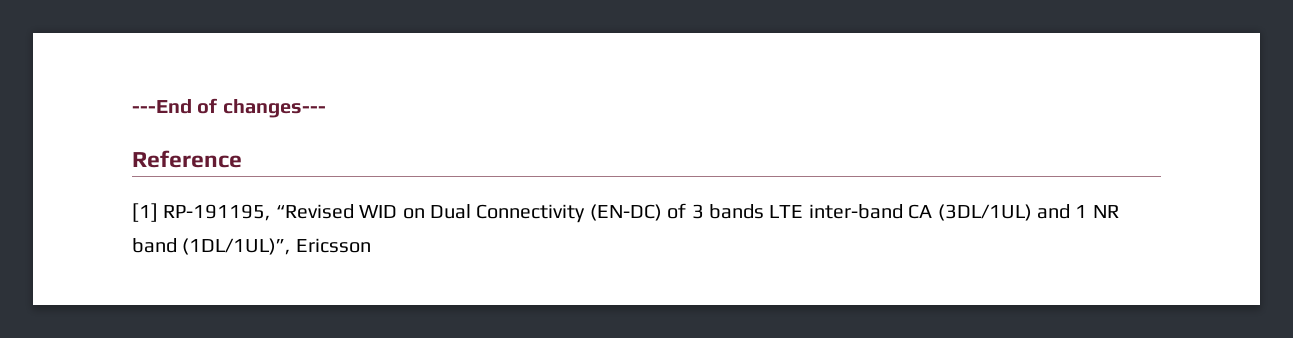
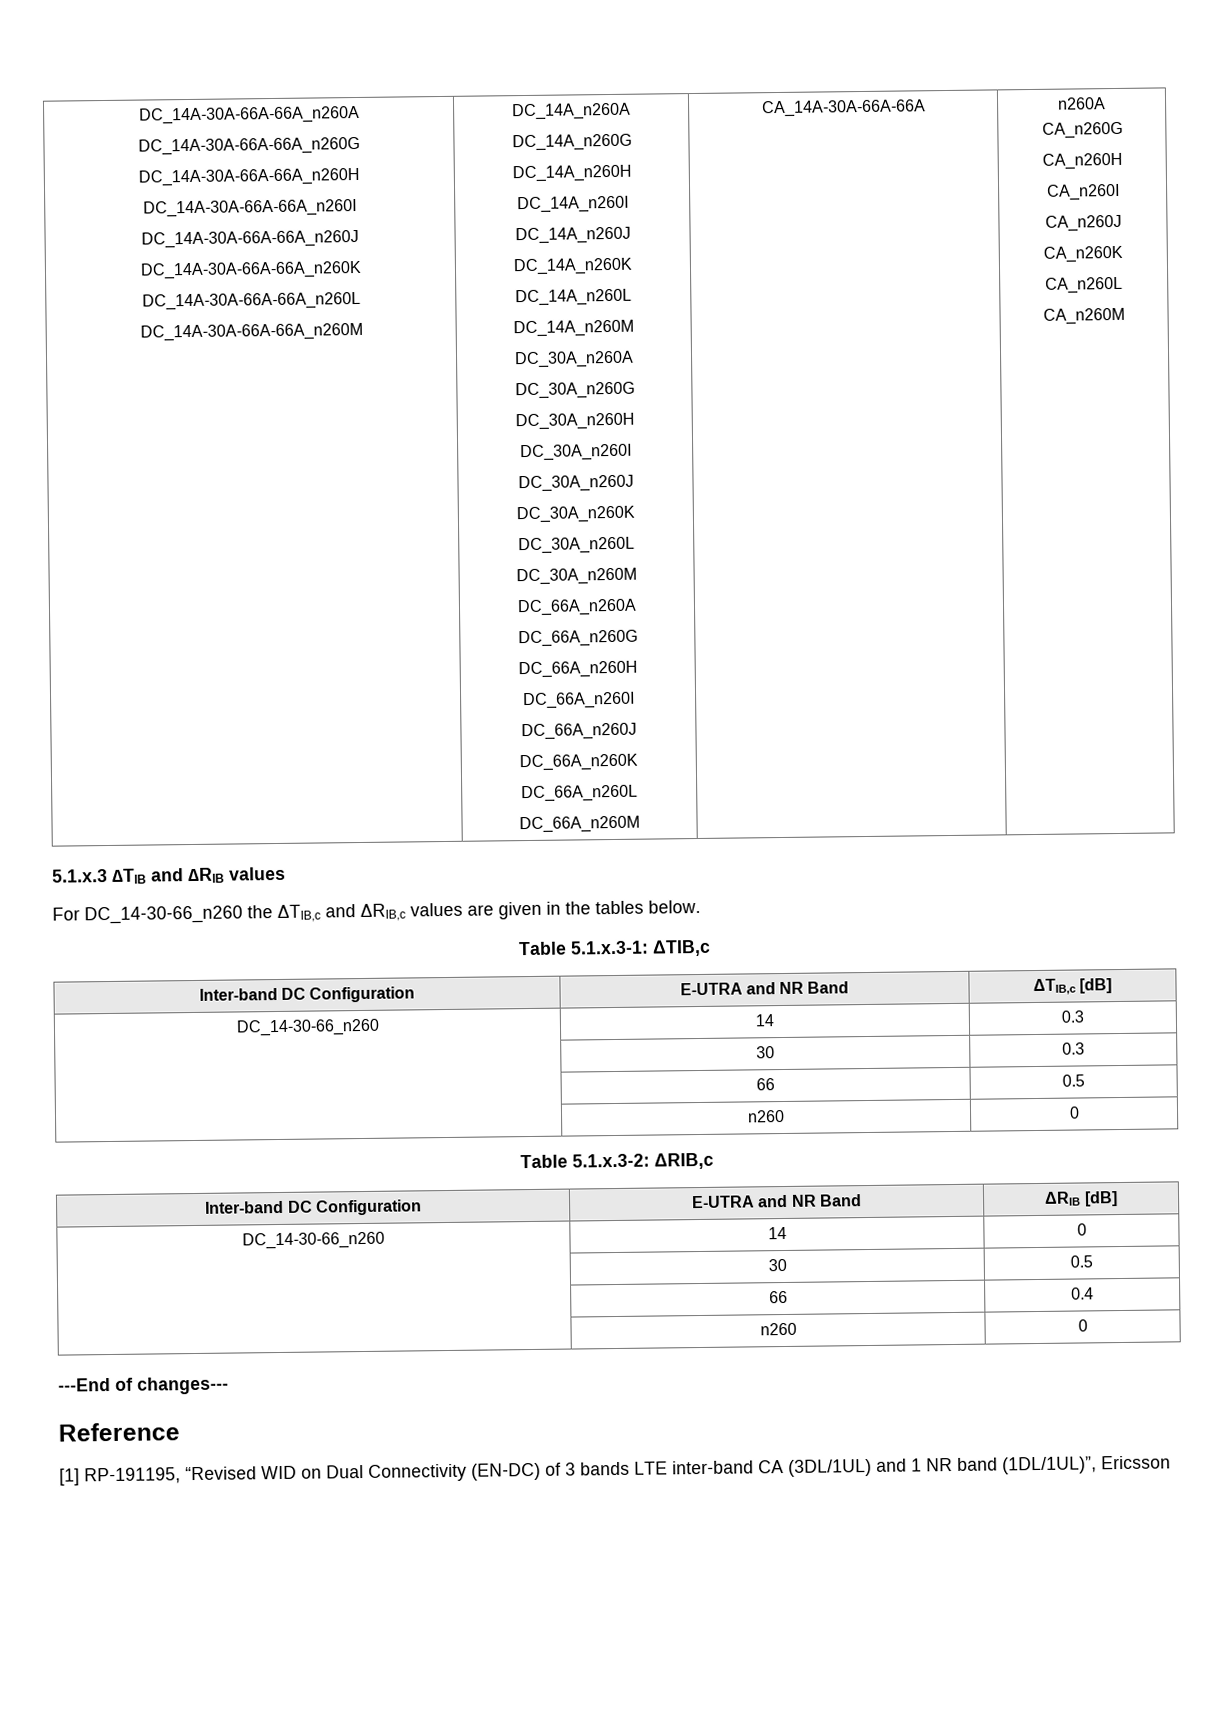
(132, 106) none -> [138,105,360,125] [138,136,360,156] [138,167,360,187] [143,199,357,218] [141,229,359,249] [139,260,362,280] [141,291,361,311] [139,322,363,342] [512,102,631,121] [511,133,632,152] [511,164,632,183] [516,195,629,214] [514,226,631,245] [513,257,633,276] [515,288,632,307] [513,319,634,338] [514,350,634,369] [514,381,635,400] [514,412,635,431] [519,443,632,462] [517,474,634,493] [516,505,635,524] [518,536,635,555] [516,567,637,586] [517,598,637,617] [517,629,638,648] [517,660,638,679] [522,691,635,710] [520,722,637,741] [519,753,638,772] [521,784,638,803] [519,815,640,834] [761,99,926,118] [1057,97,1106,110] [1041,121,1123,139] [1041,152,1123,170] [1046,183,1120,201] [1044,214,1122,232] [1043,245,1123,263] [1045,276,1123,294] [1043,307,1125,325] [52,866,286,884] [52,899,701,925] [518,939,711,957] [198,986,416,1003] [679,981,850,996] [1032,978,1113,996] [235,1018,380,1037] [755,1014,774,1027] [1061,1010,1084,1023] [756,1046,775,1059] [1062,1042,1085,1055] [756,1078,775,1091] [1062,1074,1085,1087] [747,1109,785,1123] [1068,1106,1080,1119] [520,1152,714,1170] [205,1199,422,1216] [691,1194,862,1209] [1044,1191,1118,1207] [242,1231,385,1250] [767,1226,787,1240] [1076,1223,1087,1236] [767,1258,787,1272] [1070,1255,1093,1268] [768,1290,788,1304] [1071,1287,1094,1300] [759,1322,797,1336] [1077,1319,1088,1332] DC_14A-30A-66A-66A_n260A // DC_14A-30A-66A-66A_n260G // DC_14A-30A-66A-66A_n260H // DC_14A-30A-66A-66A_n260I // DC_14A-30A-66A-66A_n260J // DC_14A-30A-66A-66A_n260K // DC_14A-30A-66A-66A_n260L // DC_14A-30A-66A-66A_n260M | DC_14A_n260A // DC_14A_n260G // DC_14A_n260H // DC_14A_n260I // DC_14A_n260J // DC_14A_n260K // DC_14A_n260L // DC_14A_n260M // DC_30A_n260A // DC_30A_n260G // DC_30A_n260H // DC_30A_n260I // DC_30A_n260J // DC_30A_n260K // DC_30A_n260L // DC_30A_n260M // DC_66A_n260A // DC_66A_n260G // DC_66A_n260H // DC_66A_n260I // DC_66A_n260J // DC_66A_n260K // DC_66A_n260L // DC_66A_n260M | CA_14A-30A-66A-66A | n260A // CA_n260G // CA_n260H // CA_n260I // CA_n260J // CA_n260K // CA_n260L // CA_n260M // 5.1.x.3 ∆TIB and ∆RIB values // For DC_14-30-66_n260 the ΔTIB,c and ΔRIB,c values are given in the tables below. // Table 5.1.x.3-1: ΔTIB,c // Inter-band DC Configuration | E-UTRA and NR Band | ΔTIB,c [dB] // DC_14-30-66_n260 | 14 | 0.3 // | 30 | 0.3 // | 66 | 0.5 // | n260 | 0 // Table 5.1.x.3-2: ΔRIB,c // Inter-band DC Configuration | E-UTRA and NR Band | ΔRIB [dB] // DC_14-30-66_n260 | 14 | 0 // | 30 | 0.5 // | 66 | 0.4 // | n260 | 0 //

